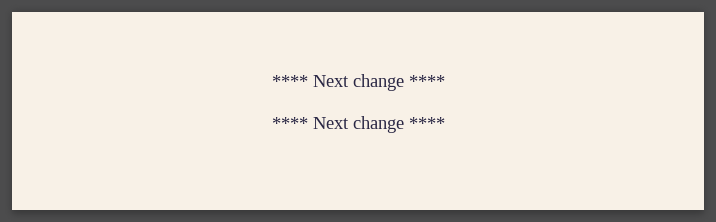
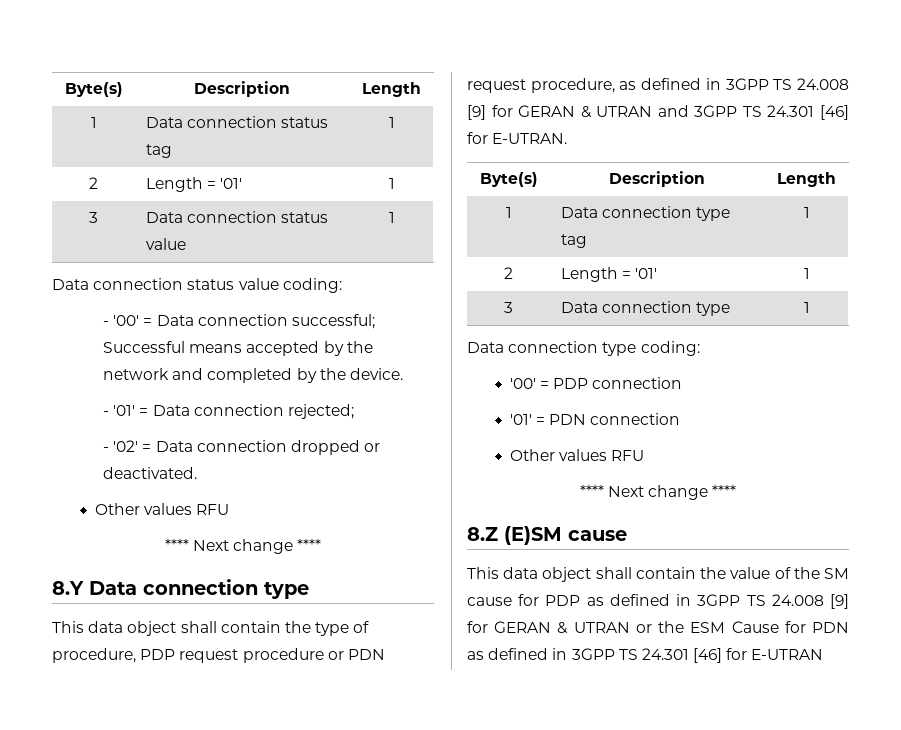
[271,74,445,91] [271,116,445,133] **** Next change **** // **** Next change **** -> [64,82,123,97] [194,81,290,97] [362,82,421,97] [90,117,97,128] [145,116,328,128] [145,144,172,158] [388,117,395,128] [89,177,98,189] [145,177,242,192] [388,178,395,189] [89,212,98,223] [145,211,328,223] [145,238,186,250] [388,212,395,223] [52,278,342,293] [103,314,375,329] [103,341,373,356] [103,368,403,383] [103,404,354,419] [103,440,381,455] [103,467,198,479] [94,503,229,515] [164,539,322,554] [52,579,309,599] [52,621,370,636] [52,648,385,663] [467,78,849,93] [467,105,849,120] [467,132,568,144] [479,172,538,187] [609,171,705,187] [777,172,836,187] [505,207,512,218] [560,206,730,221] [560,234,587,248] [803,207,810,218] [504,267,513,279] [560,267,657,282] [803,268,810,279] [504,302,513,313] [560,301,730,316] [803,302,810,313] [467,341,700,356] [509,377,683,389] [509,413,681,425] [509,449,644,461] [579,485,737,500] [467,526,627,545] [467,567,849,582] [467,594,849,609] [467,621,849,634] [467,648,824,663] Byte(s) | Description | Length // 1 | Data connection status tag | 1 // 2 | Length = '01' | 1 // 3 | Data connection status value | 1 // Data connection status value coding: // - '00' = Data connection successful; Successful means accepted by the network and completed by the device. // - '01' = Data connection rejected; // - '02' = Data connection dropped or deactivated. // Other values RFU // **** Next change **** // 8.Y Data connection type // This data object shall contain the type of procedure, PDP request procedure or PDN request procedure, as defined in 3GPP TS 24.008 [9] for GERAN & UTRAN and 3GPP TS 24.301 [46] for E-UTRAN. // Byte(s) | Description | Length // 1 | Data connection type tag | 1 // 2 | Length = '01' | 1 // 3 | Data connection type | 1 // Data connection type coding: // '00' = PDP connection // '01' = PDN connection // Other values RFU // **** Next change **** // 8.Z (E)SM cause // This data object shall contain the value of the SM cause for PDP as defined in 3GPP TS 24.008 [9] for GERAN & UTRAN or the ESM Cause for PDN as defined in 3GPP TS 24.301 [46] for E-UTRAN

